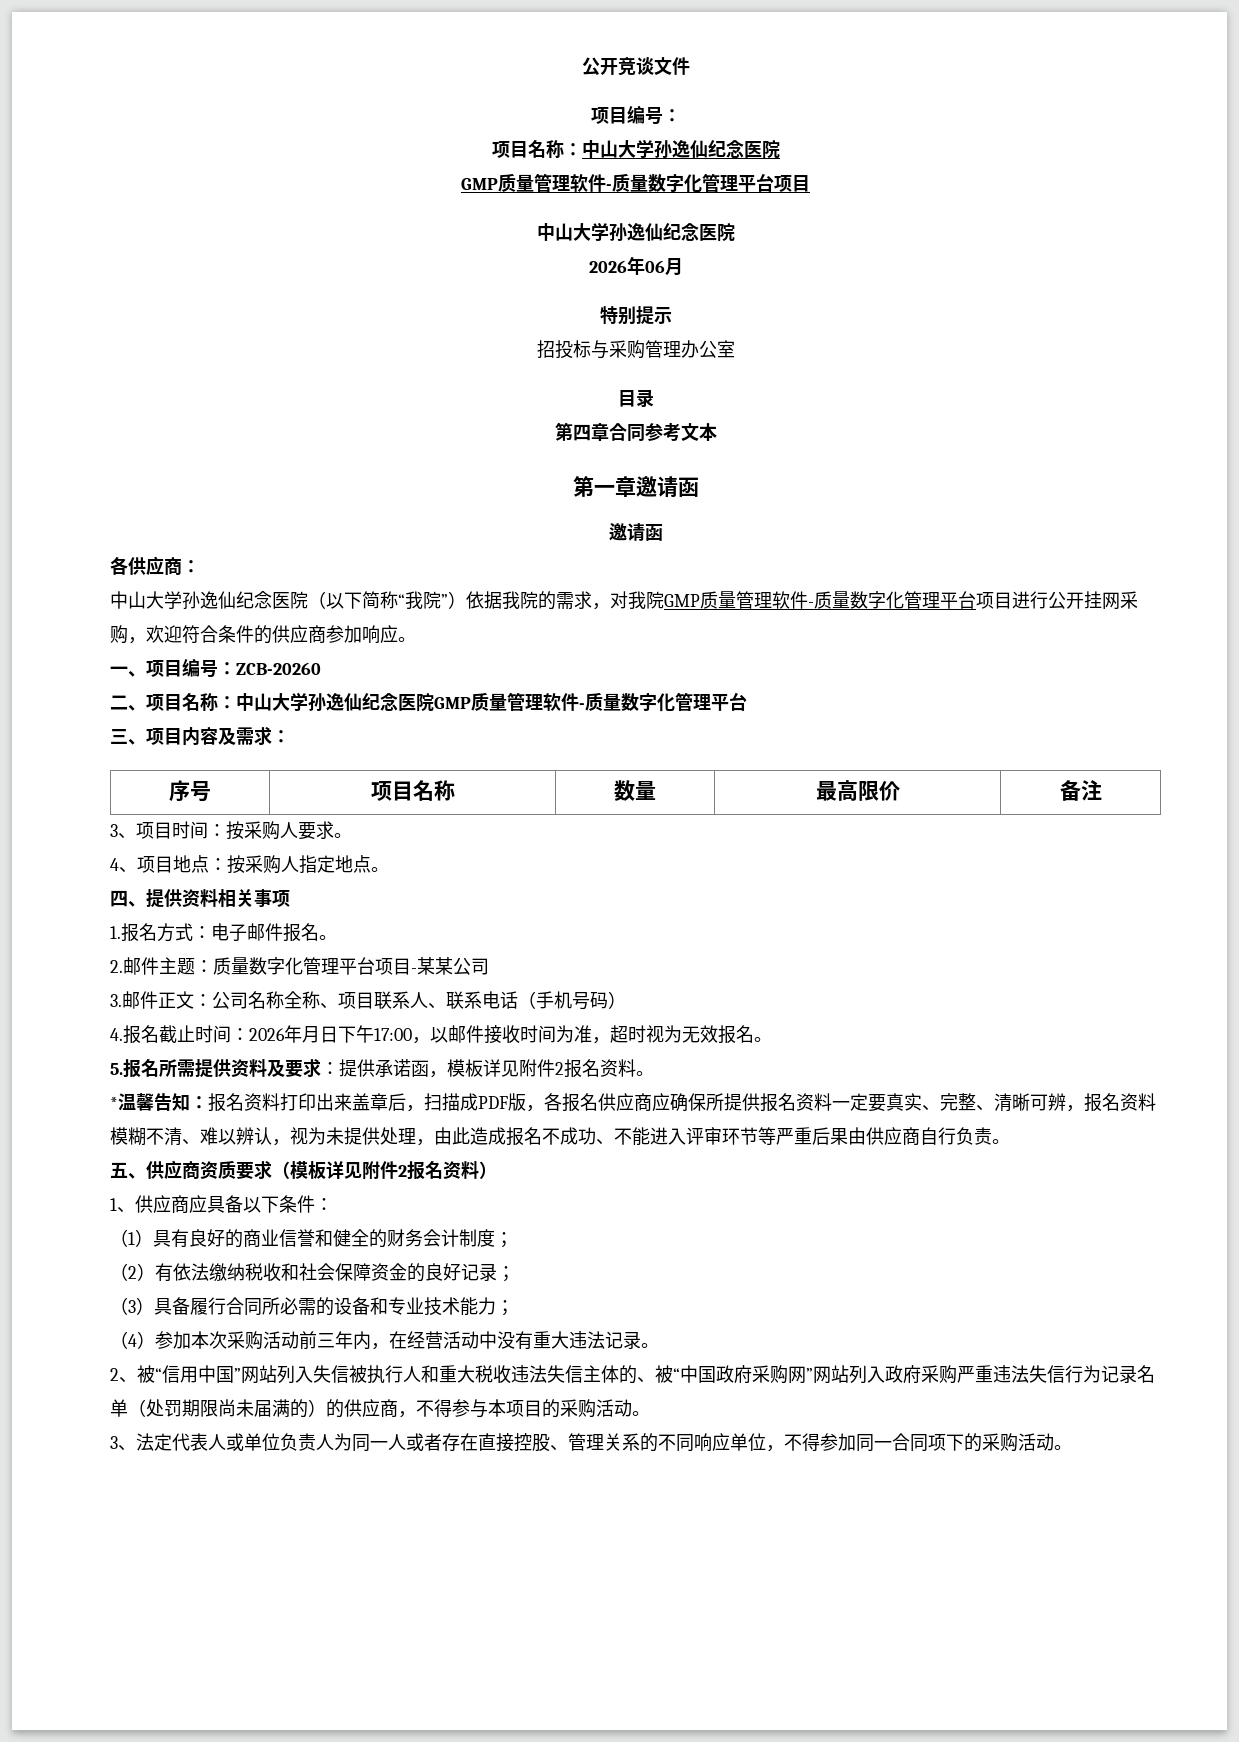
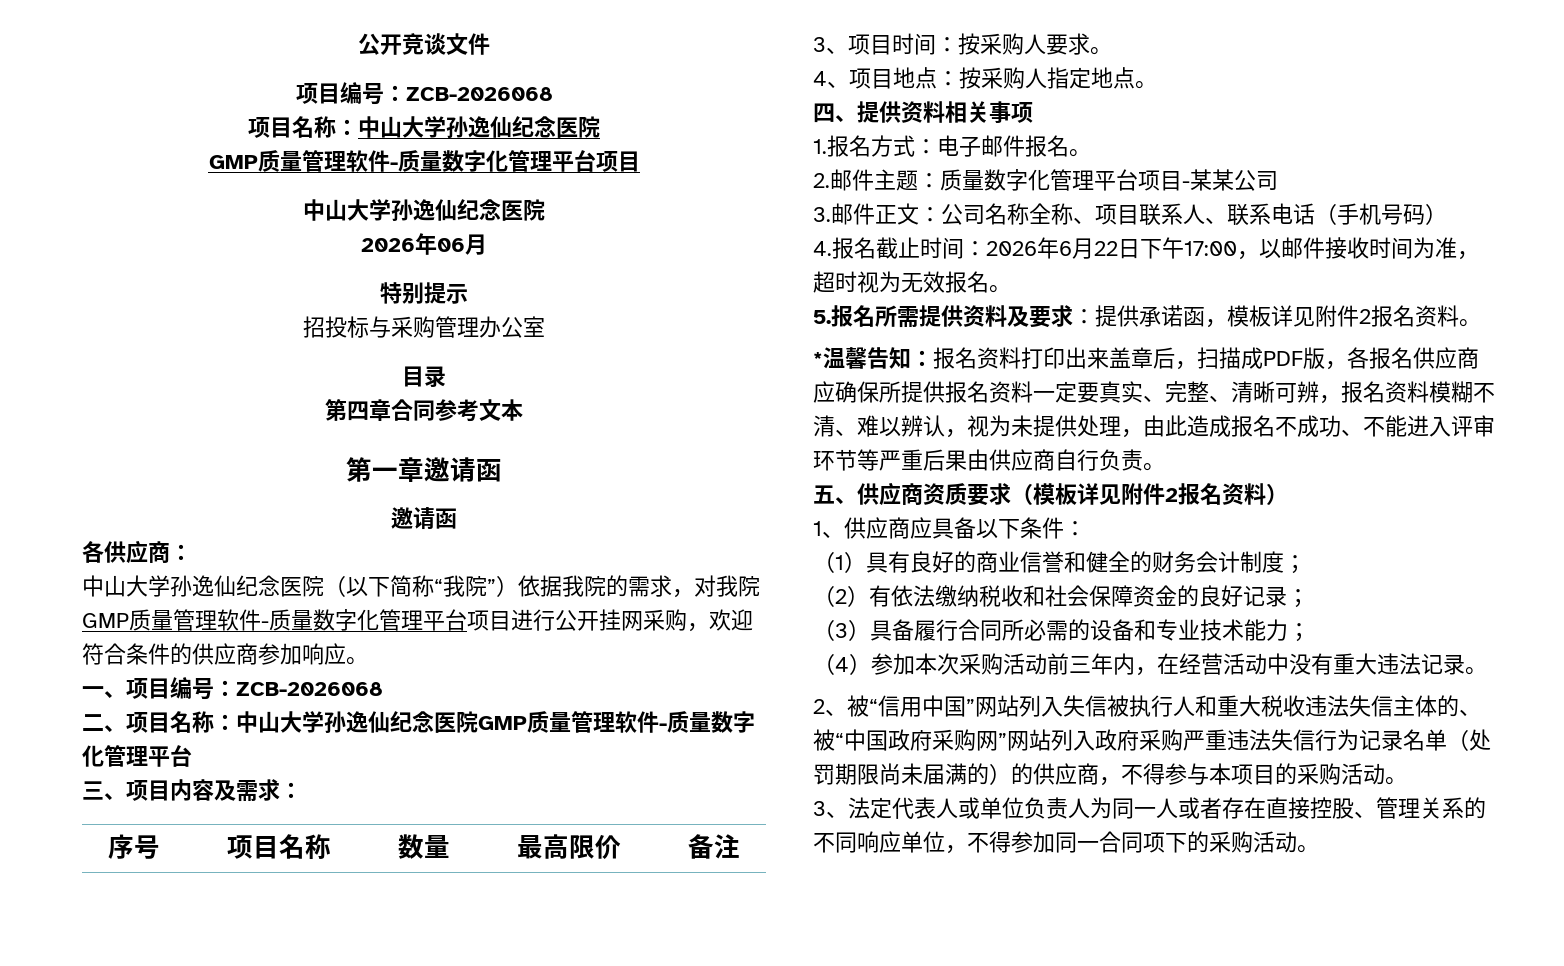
(681, 115) none -> [405,87,553,101] ZCB-2026068
[236,662,321,675] ZCB-20260 -> [236,682,383,696] ZCB-2026068
[302,1026,320,1043] 月 -> [1059,238,1118,259] 6月22

